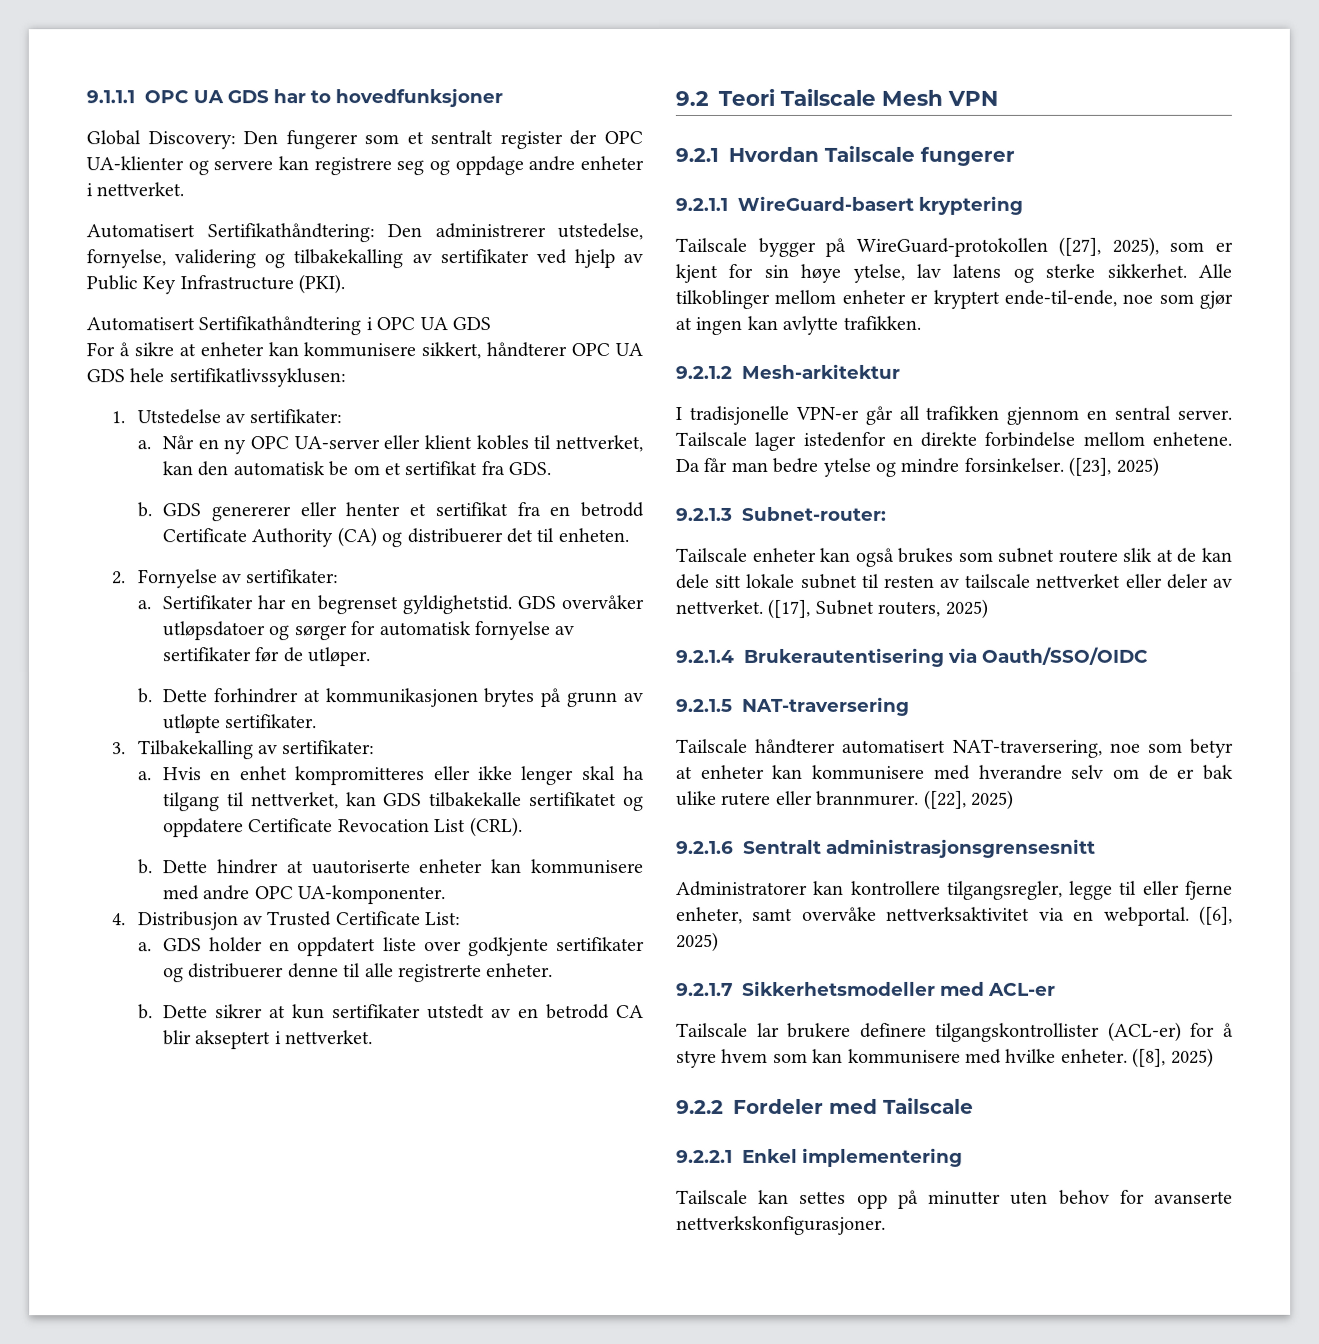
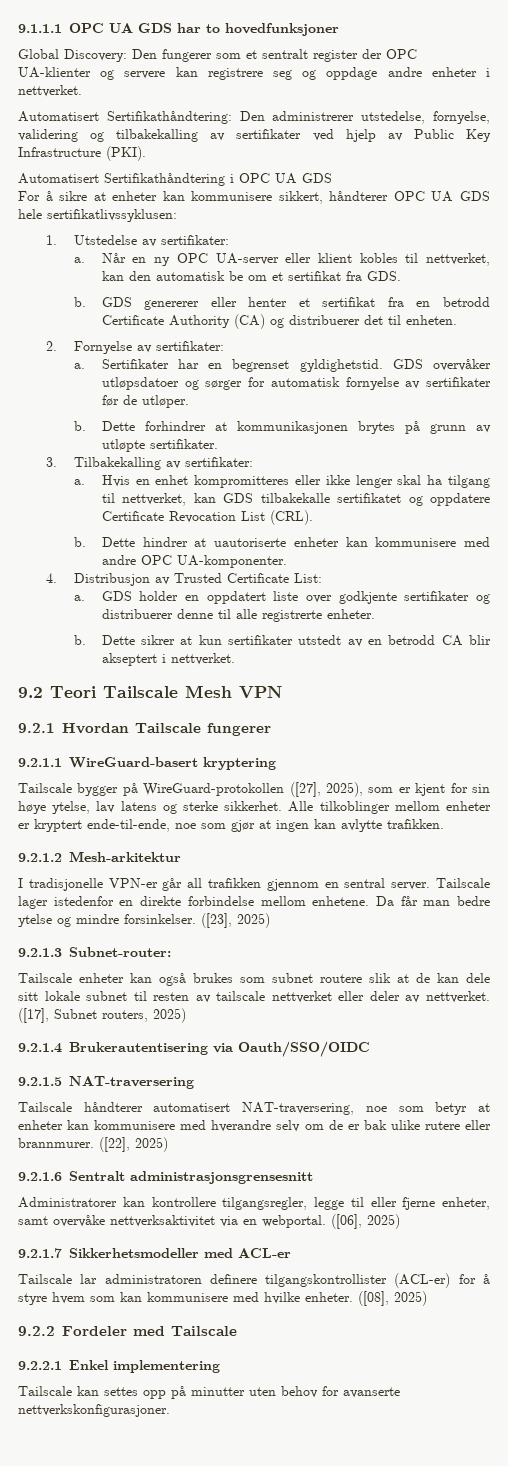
[1199,905,1233,926] ([6], -> [331,1214,362,1229] ([06],
[787,1022,852,1038] brukere -> [104,1274,202,1284] administratoren
[1132,1047,1167,1068] ([8], -> [358,1291,389,1306] ([08],

